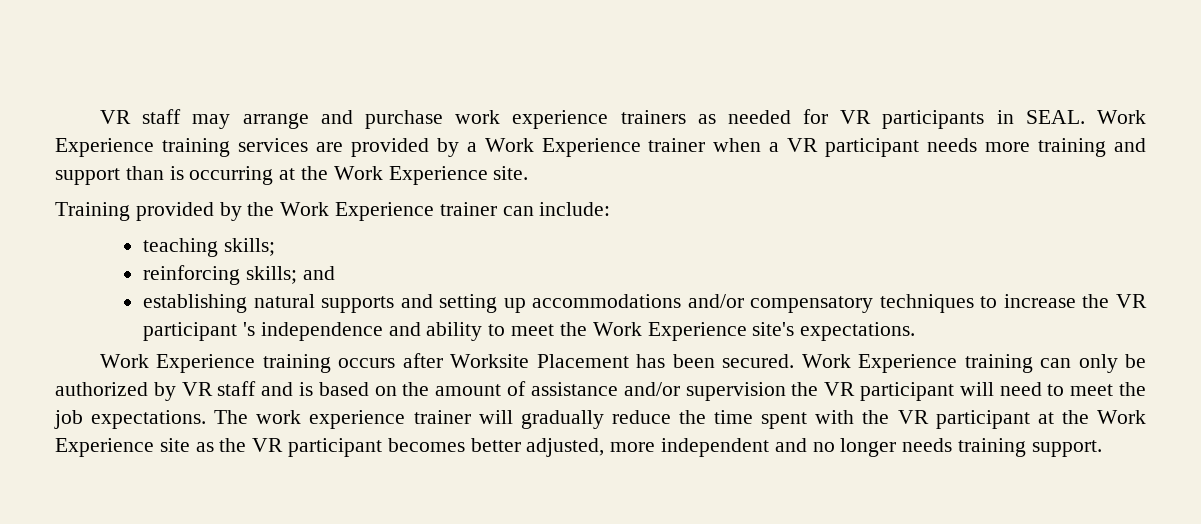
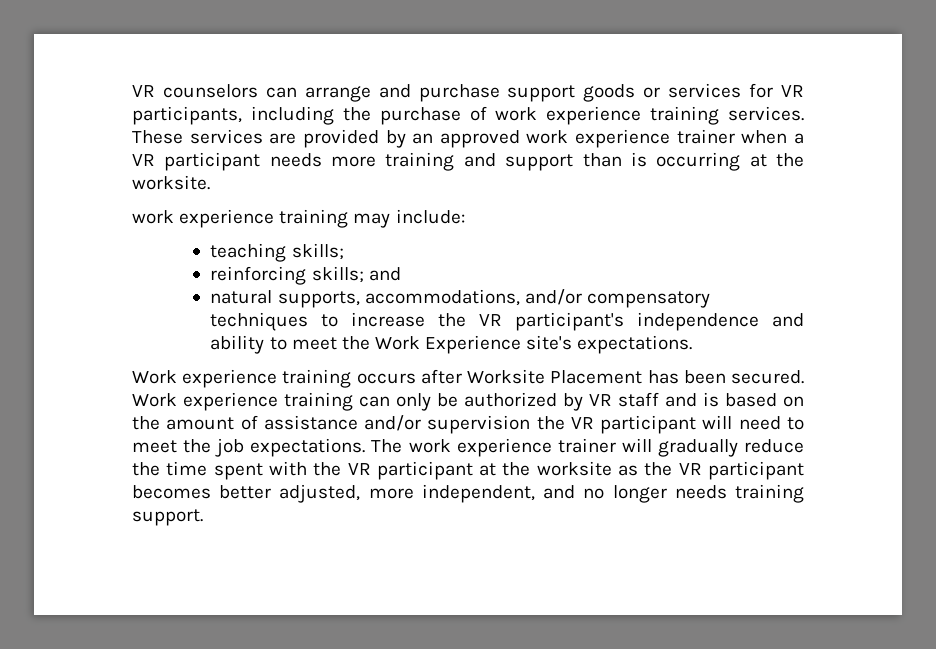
[100,109,231,129] VR staff may -> [132,84,297,98] VR counselors can
[455,109,1146,129] [55,138,641,157] work experience trainers as needed for VR participants in SEAL. Work Experience training services are provided by a Work Experience -> [507,83,804,102] [132,106,804,125] [132,129,671,148] support goods or services for VR participants, including the purchase of work experience training services. These services are provided by an approved work experience
[333,166,529,185] [55,202,534,221] Work Experience site. // Training provided by the Work Experience trainer can -> [132,175,210,190] [132,209,391,228] worksite. // work experience training may
[143,294,682,313] establishing natural supports and setting up accommodations -> [210,289,520,308] natural supports, accommodations,
[143,322,256,341] participant 's -> [515,312,625,331] participant's
[156,354,256,373] Experience -> [182,369,278,388] experience
[858,354,958,373] Experience -> [183,392,278,411] experience
[1096,410,1146,424] [55,438,190,457] Work Experience site -> [536,461,612,476] worksite
[661,438,770,457] independent -> [421,484,535,503] independent,

